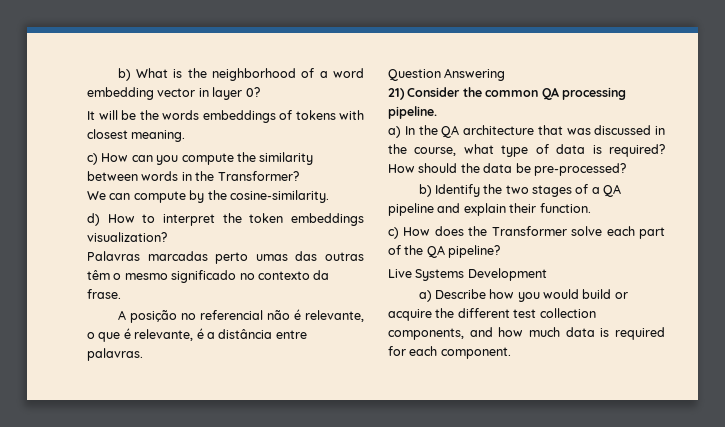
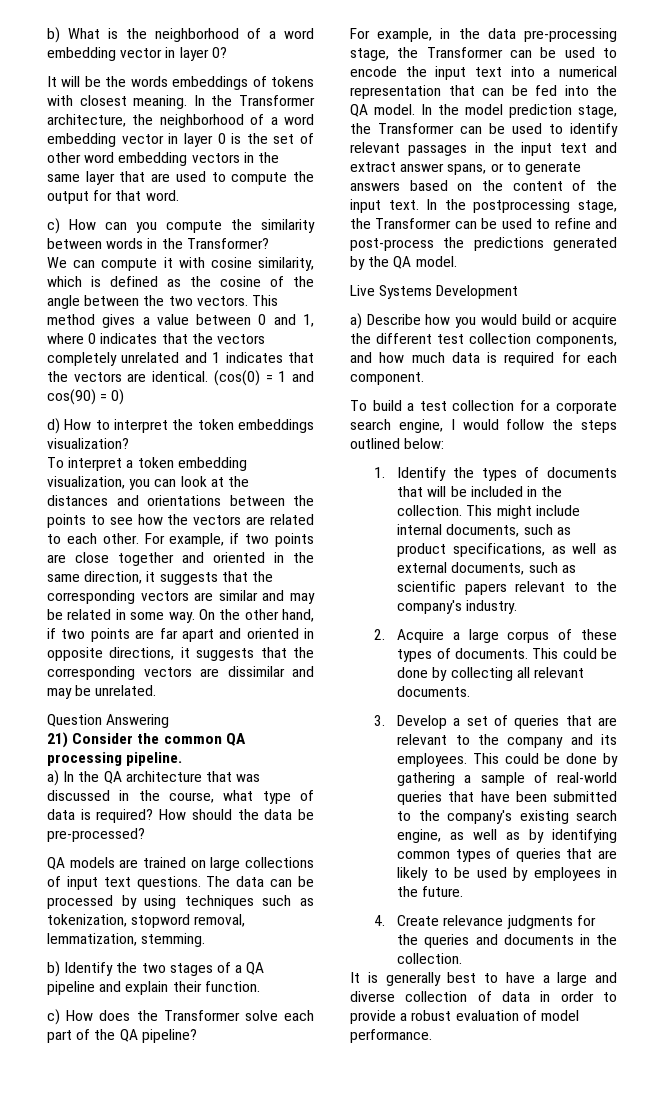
(186, 136) none -> [193,95,315,106] [47,114,314,128] [47,133,314,147] [47,152,279,166] [47,171,314,185] [47,190,179,204] In the Transformer architecture, the neighborhood of a word embedding vector in layer 0 is the set of other word embedding vectors in the same layer that are used to compute the output for that word.
[189,190,329,203] by the cosine-similarity. -> [163,257,314,271] [47,276,314,287] [47,295,278,309] [47,314,314,328] [47,333,265,344] [47,352,314,366] [47,370,314,386] [47,389,125,405] it with cosine similarity, which is defined as the cosine of the angle between the two vectors. This method gives a value between 0 and 1, where 0 indicates that the vectors completely unrelated and 1 indicates that the vectors are identical. (cos(0) = 1 and cos(90) = 0)
[87,251,364,264] [87,270,330,283] [87,289,121,299] [117,309,364,323] [87,328,307,342] [87,348,143,361] Palavras marcadas perto umas das outras têm o mesmo significado no contexto da frase. // A posição no referencial não é relevante, o que é relevante, é a distância entre palavras. -> [47,457,247,471] [47,476,249,490] [47,495,314,506] [47,514,314,528] [47,533,314,547] [47,552,314,566] [47,571,273,585] [47,590,315,604] [47,609,314,623] [47,628,314,642] [47,647,314,661] [47,666,314,680] [47,685,157,699] To interpret a token embedding visualization, you can look at the distances and orientations between the points to see how the vectors are related to each other. For example, if two points are close together and oriented in the same direction, it suggests that the corresponding vectors are similar and may be related in some way. On the other hand, if two points are far apart and oriented in opposite directions, it suggests that the corresponding vectors are dissimilar and may be unrelated.
(626, 169) none -> [47,857,314,871] [47,876,314,890] [47,895,314,909] [47,914,246,928] [47,933,206,947] // QA models are trained on large collections of input text questions. The data can be processed by using techniques such as tokenization, stopword removal, lemmatization, stemming.
(501, 251) none -> [350,28,617,42] [350,47,617,61] [350,66,617,80] [350,85,617,99] [350,104,617,118] [350,123,618,137] [350,142,617,156] [350,162,581,175] [350,180,617,191] [350,199,617,213] [350,218,617,229] [350,237,617,251] [350,256,457,270] // For example, in the data pre-processing stage, the Transformer can be used to encode the input text into a numerical representation that can be fed into the QA model. In the model prediction stage, the Transformer can be used to identify relevant passages in the input text and extract answer spans, or to generate answers based on the content of the input text. In the postprocessing stage, the Transformer can be used to refine and post-process the predictions generated by the QA model.
(511, 353) none -> [350,400,617,414] [350,419,617,433] [350,438,445,449] [373,467,617,481] [397,486,563,497] [397,505,580,519] [397,524,571,537] [397,543,617,557] [397,562,576,575] [397,581,617,595] [397,600,518,614] [373,629,617,643] [397,648,617,662] [397,667,584,681] [397,686,471,697] [373,715,617,729] [397,734,617,748] [397,753,618,767] [397,772,617,786] [397,791,617,805] [397,810,617,824] [397,829,617,843] [397,848,617,862] [397,867,617,881] [397,886,464,897] [373,915,596,929] [397,934,617,948] [397,953,463,964] [350,972,617,986] [350,991,617,1002] [350,1010,579,1024] [350,1029,432,1043] // To build a test collection for a corporate search engine, I would follow the steps outlined below: // 1. Identify the types of documents that will be included in the collection. This might include internal documents, such as product specifications, as well as external documents, such as scientific papers relevant to the company's industry. // 2. Acquire a large corpus of these types of documents. This could be done by collecting all relevant documents. // 3. Develop a set of queries that are relevant to the company and its employees. This could be done by gathering a sample of real-world queries that have been submitted to the company's existing search engine, as well as by identifying common types of queries that are likely to be used by employees in the future. // 4. Create relevance judgments for the queries and documents in the collection. // It is generally best to have a large and diverse collection of data in order to provide a robust evaluation of model performance.

